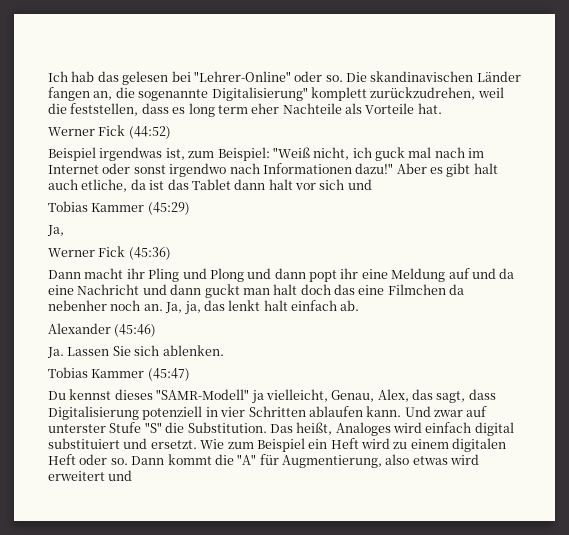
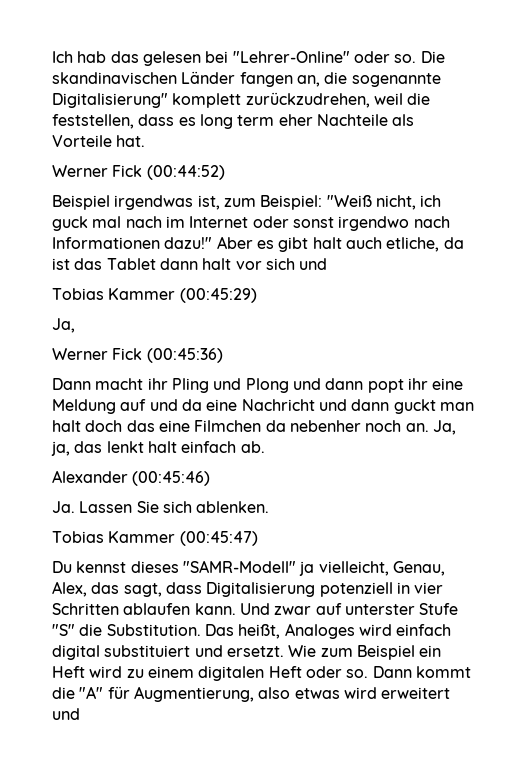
[128,126,171,139] (44:52) -> [146,165,225,180] (00:44:52)
[147,202,190,215] (45:29) -> [179,288,257,303] (00:45:29)
[128,247,171,260] (45:36) -> [146,348,223,363] (00:45:36)
[114,324,157,337] (45:46) -> [132,471,211,486] (00:45:46)
[147,368,190,381] (45:47) -> [179,531,258,546] (00:45:47)

